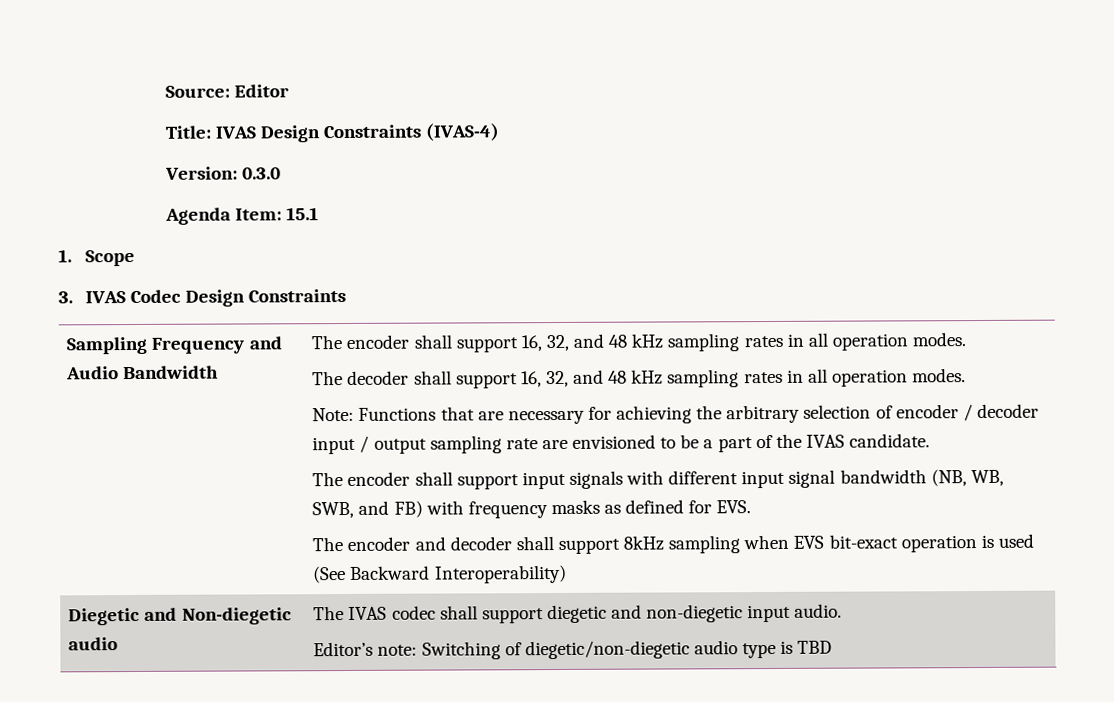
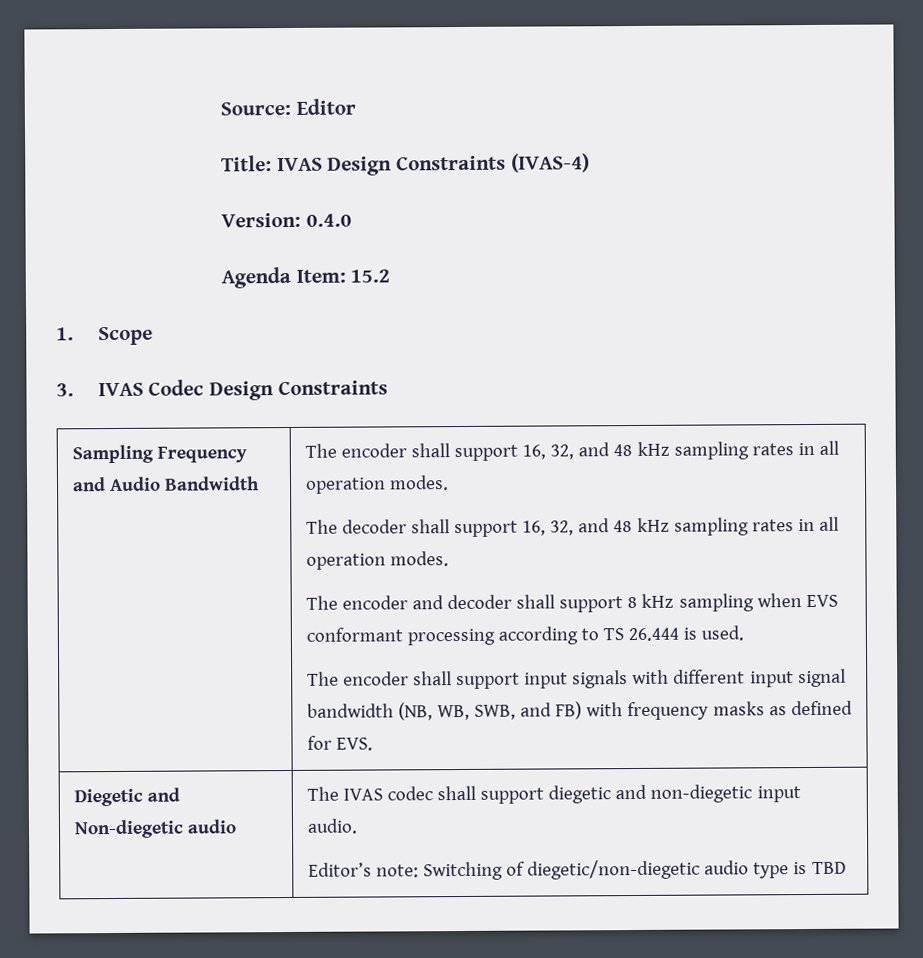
[242,167,282,180] 0.3.0 -> [305,213,352,227] 0.4.0
[286,207,320,221] 15.1 -> [350,269,391,283] 15.2
[312,403,1039,425] [312,433,931,455] Note: Functions that are necessary for achieving the arbitrary selection of encoder / decoder input / output sampling rate are envisioned to be a part of the IVAS candidate. -> [305,593,838,613] [305,625,745,646] The encoder and decoder shall support 8 kHz sampling when EVS conformant processing according to TS 26.444 is used.
[312,533,1034,554] [313,564,567,584] // The encoder and decoder shall support 8kHz sampling when EVS bit-exact operation is used (See Backward Interoperability) -> (373, 744) none

